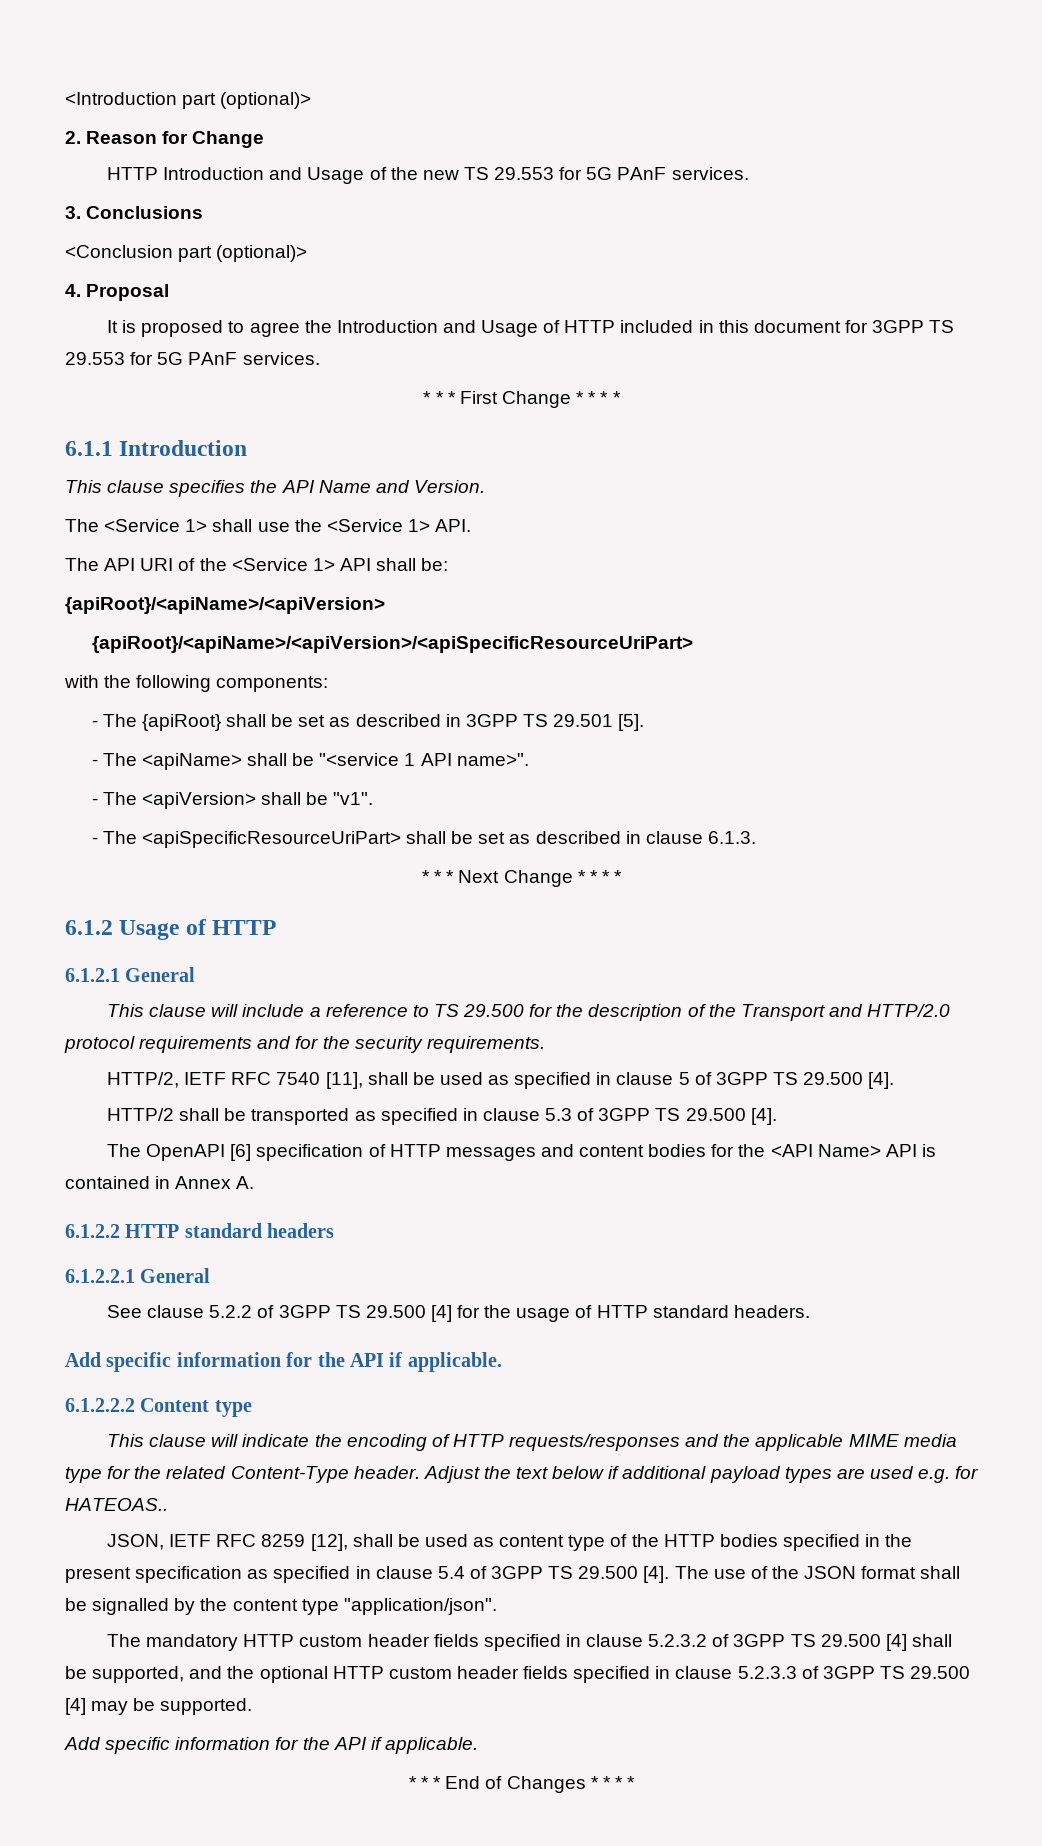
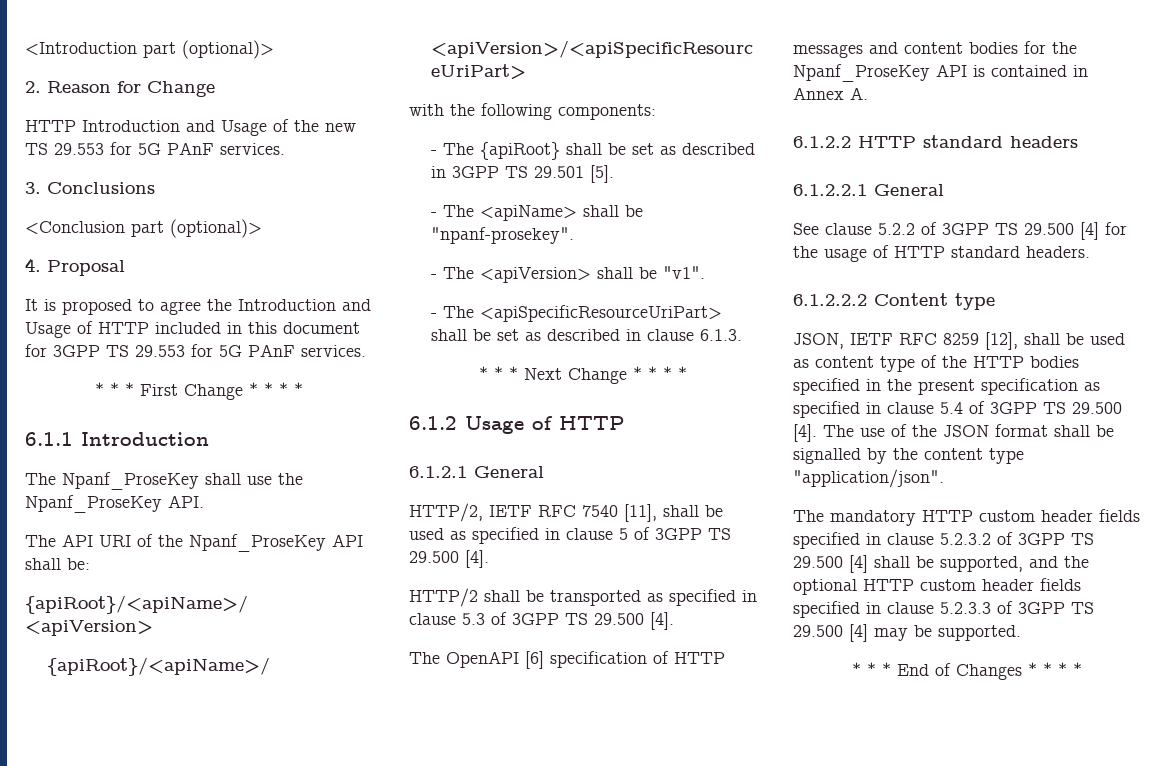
[65,480,485,497] [65,519,208,532] // This clause specifies the API Name and Version. // The <Service 1> -> [25,472,199,490] // The Npanf_ProseKey
[326,519,430,532] <Service 1> -> [25,495,162,513] Npanf_ProseKey
[231,558,335,571] <Service 1> -> [189,534,326,552] Npanf_ProseKey
[319,753,529,766] "<service 1 API name>". -> [431,227,575,244] "npanf-prosekey".
[106,1004,951,1021] [64,1036,545,1053] // This clause will include a reference to TS 29.500 for the description of the Transport and HTTP/2.0 protocol requirements and for the security requirements. -> (544, 472) none
[770,1144,881,1157] <API Name> -> [793,64,930,82] Npanf_ProseKey
[65,1352,502,1372] [65,1398,252,1417] [106,1434,957,1451] [65,1466,979,1483] [65,1498,168,1511] Add specific information for the API if applicable. // 6.1.2.2.2 Content type // This clause will indicate the encoding of HTTP requests/responses and the applicable MIME media type for the related Content-Type header. Adjust the text below if additional payload types are used e.g. for HATEOAS.. -> [793,293,995,310] 6.1.2.2.2 Content type
[64,1737,478,1754] // Add specific information for the API if applicable. -> (1021, 633) none

